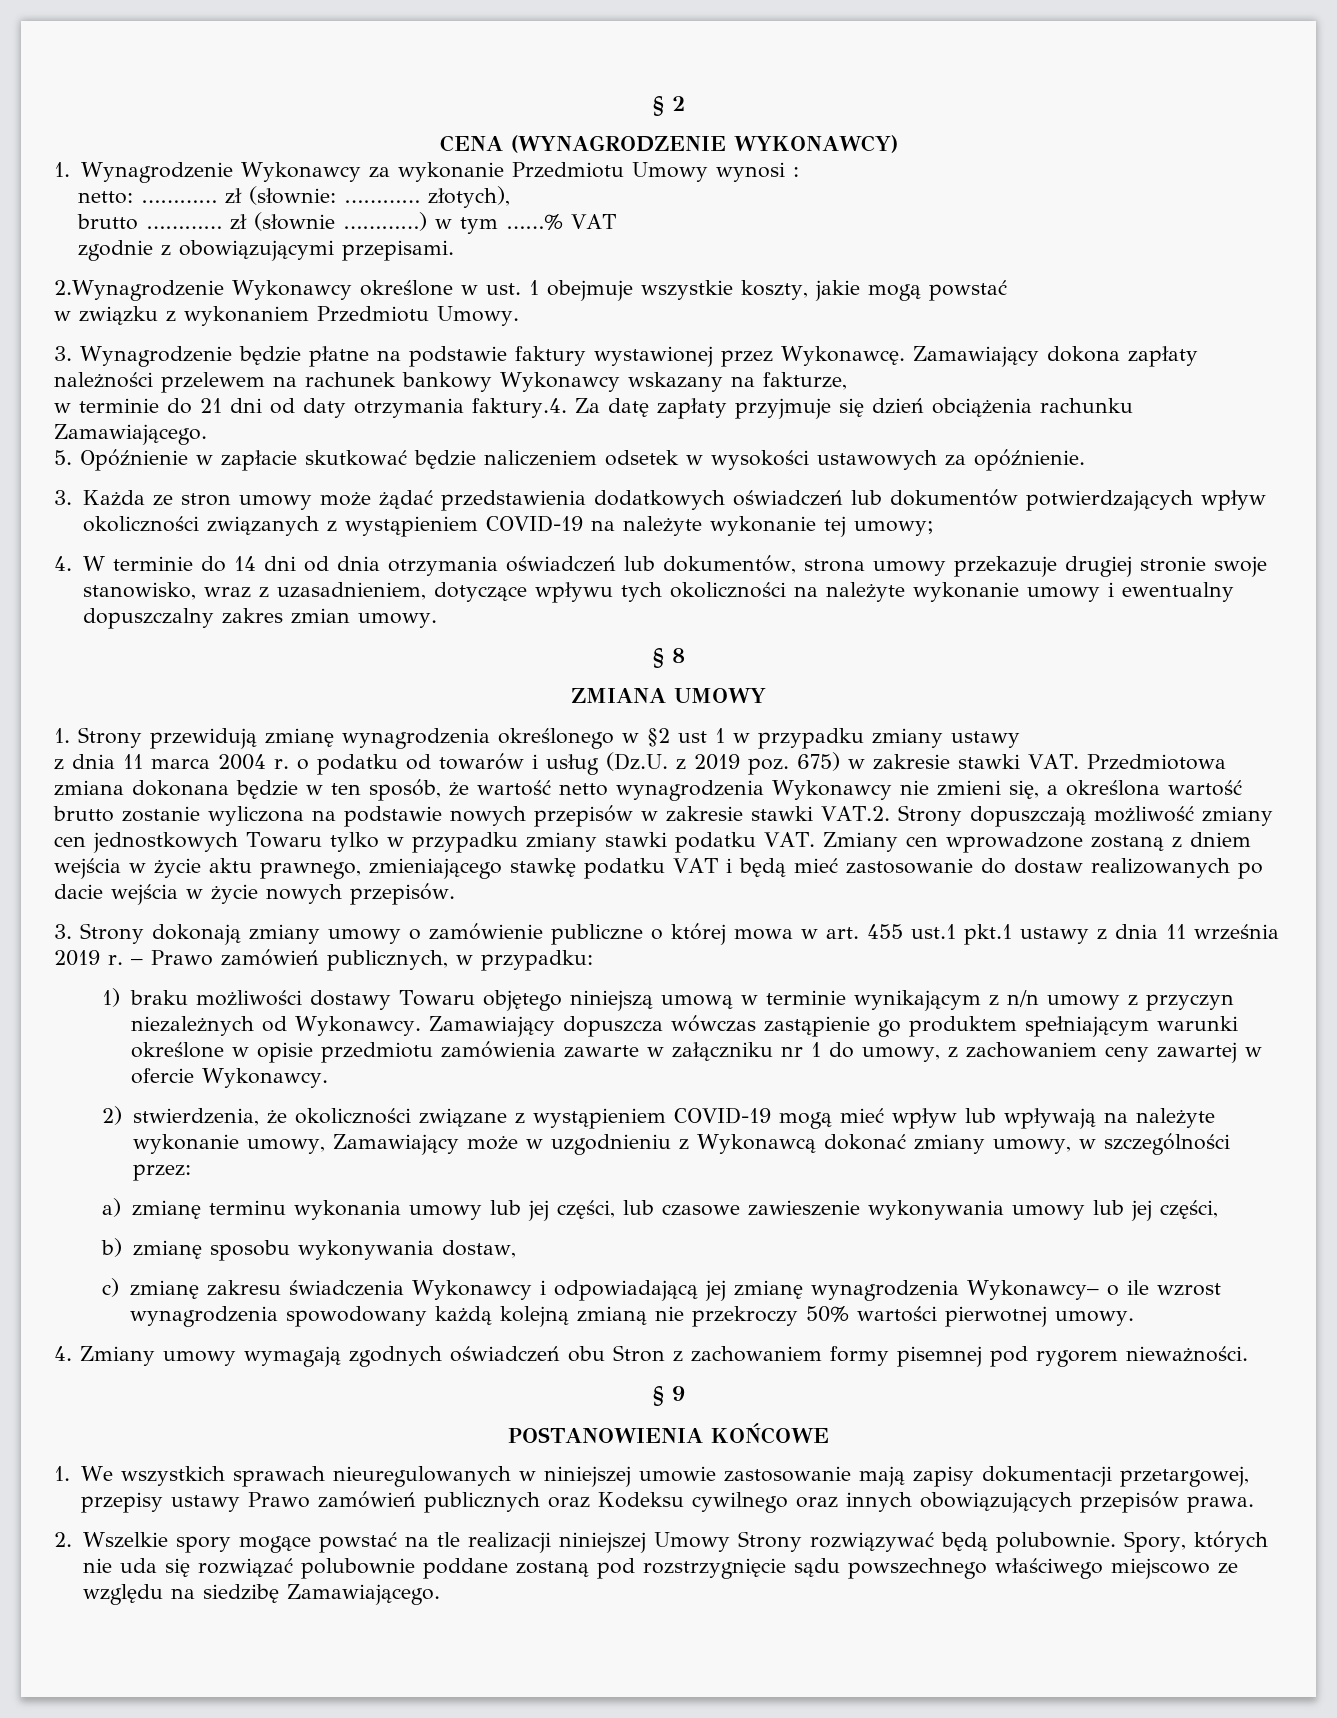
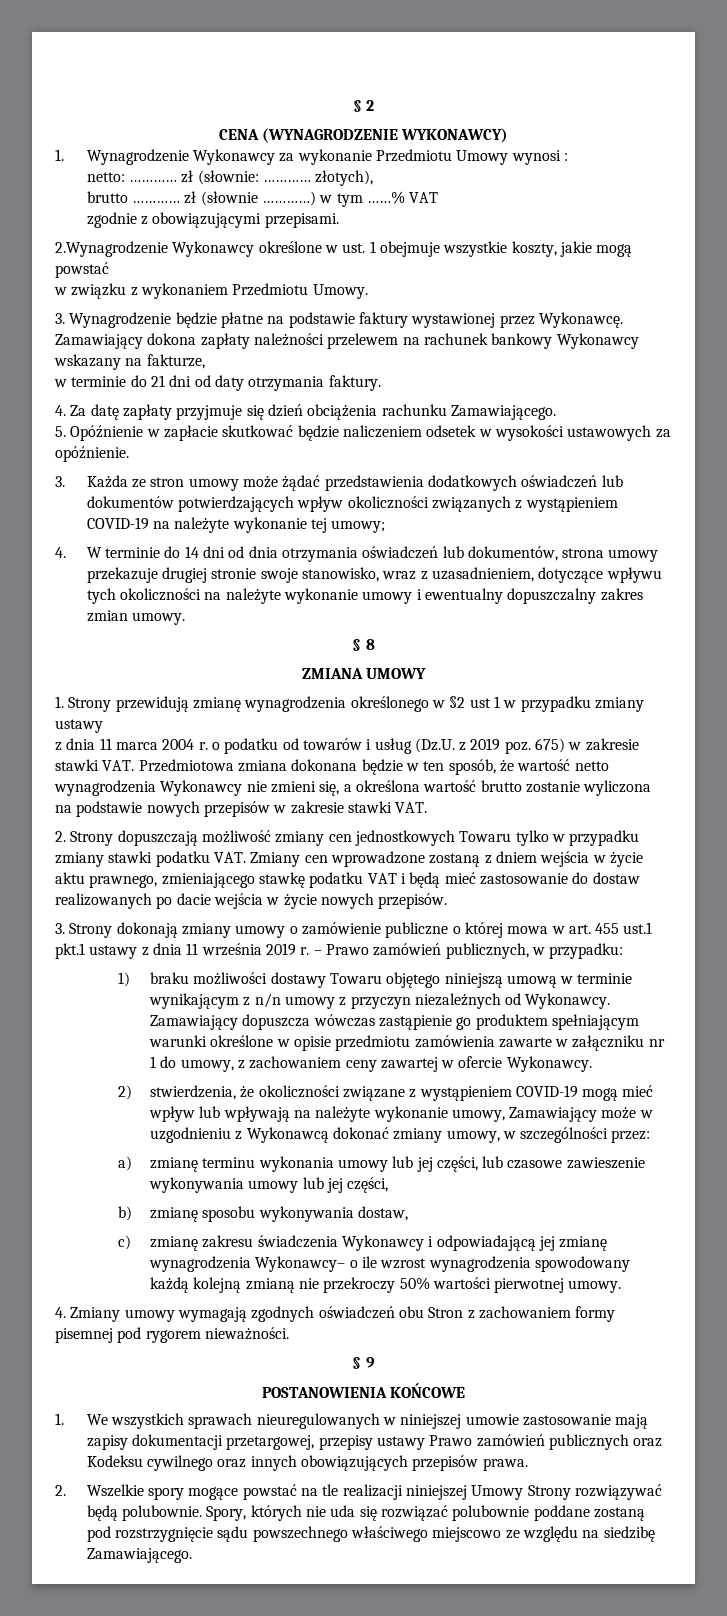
[472,398,567,418] faktury.4. -> [328,375,381,391] [55,405,66,416] faktury. // 4.
[821,806,890,821] VAT.2. -> [395,802,428,813] [55,831,66,842] VAT. // 2.

